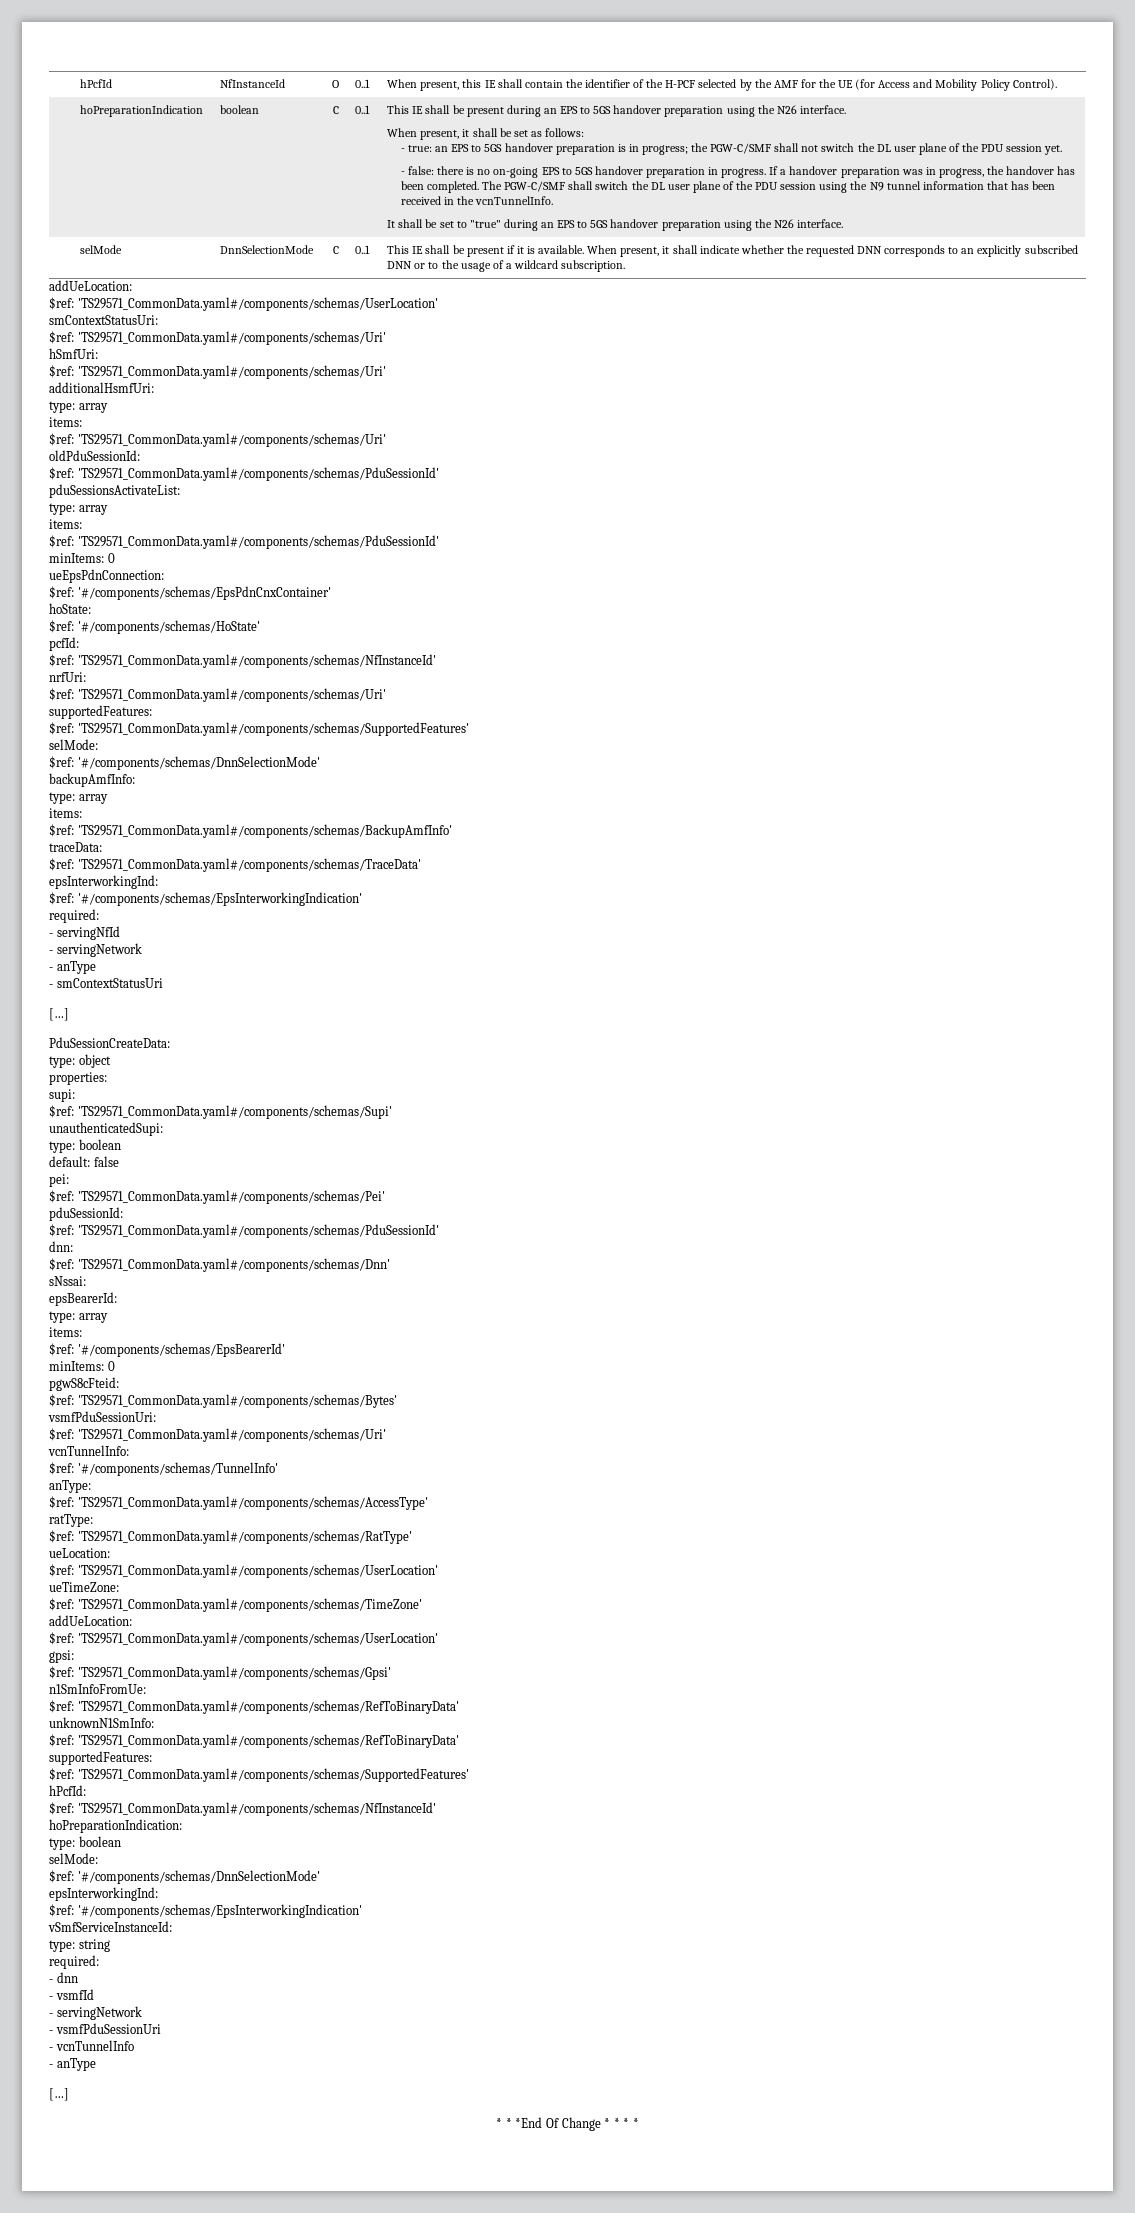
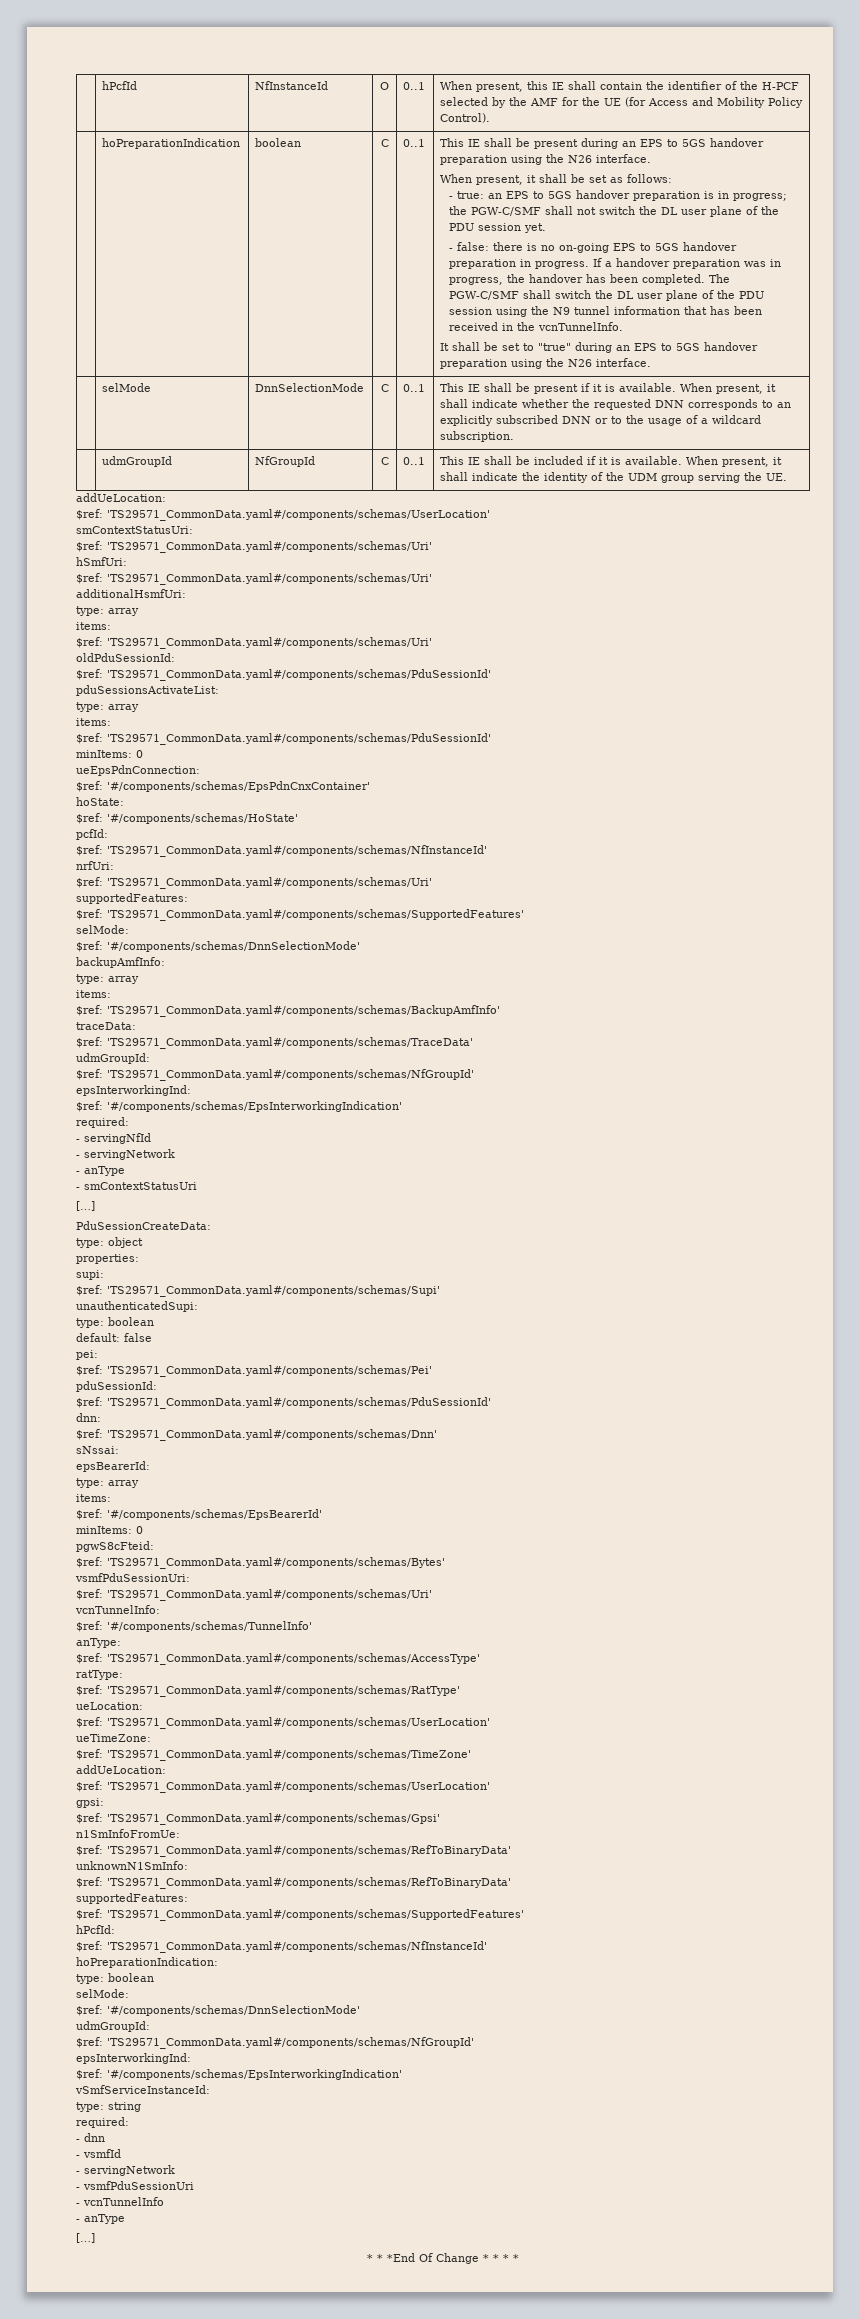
(626, 266) none -> [102,456,173,467] [255,456,316,467] [380,457,389,465] [403,457,426,465] [440,456,783,467] [440,472,788,483] // | udmGroupId | NfGroupId | C | 0..1 | This IE shall be included if it is available. When present, it shall indicate the identity of the UDM group serving the UE.
(421, 865) none -> [76,1053,150,1064] [76,1069,474,1081] // udmGroupId: // $ref: 'TS29571_CommonData.yaml#/components/schemas/NfGroupId'
(320, 1877) none -> [76,2021,150,2032] [76,2037,474,2049] // udmGroupId: // $ref: 'TS29571_CommonData.yaml#/components/schemas/NfGroupId'

